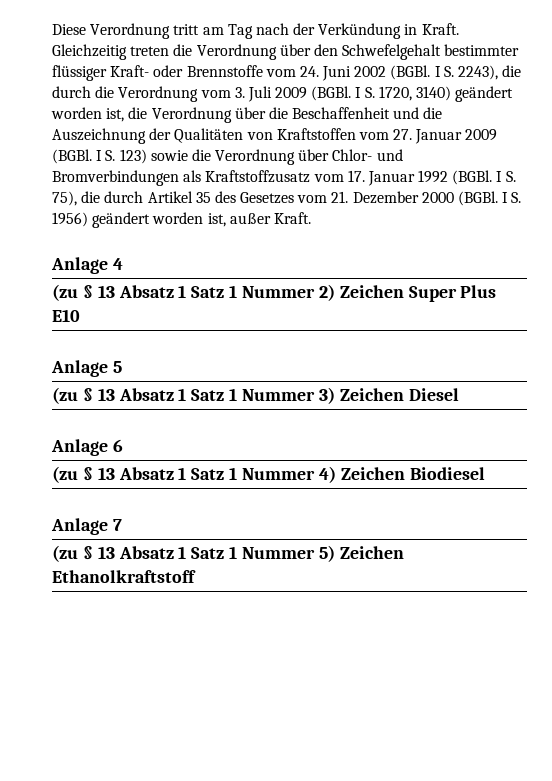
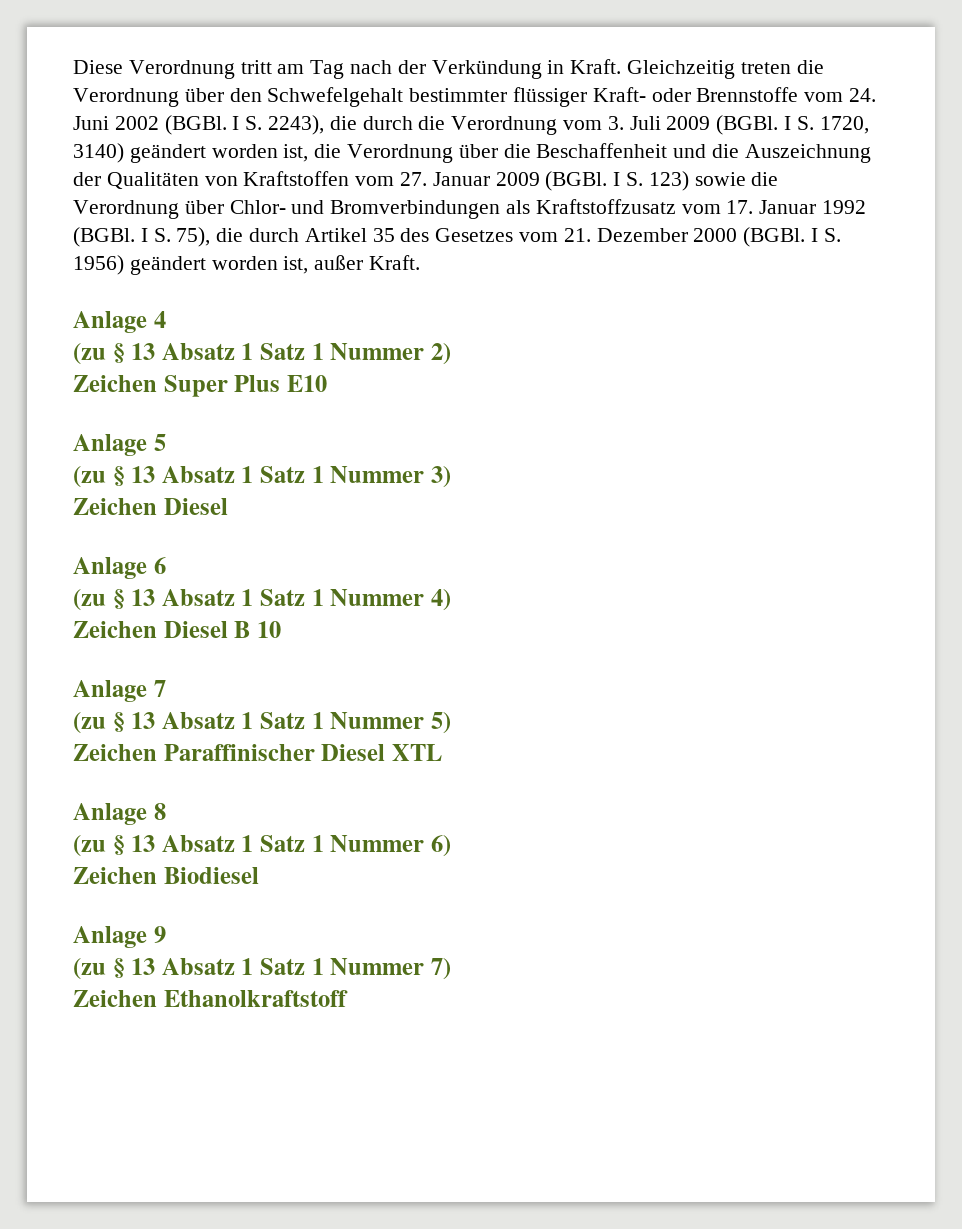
(335, 292) none -> (451, 354) //
(335, 395) none -> (451, 477) //
[340,467,485,480] Zeichen Biodiesel -> [73,621,281,638] // Zeichen Diesel B 10
(335, 553) none -> [73,744,442,761] [73,803,166,825] [73,835,451,857] [73,867,259,884] [73,926,166,948] [73,958,451,980] // Zeichen Paraffinischer Diesel XTL // Anlage 8 // (zu § 13 Absatz 1 Satz 1 Nummer 6) // Zeichen Biodiesel // Anlage 9 // (zu § 13 Absatz 1 Satz 1 Nummer 7) //

